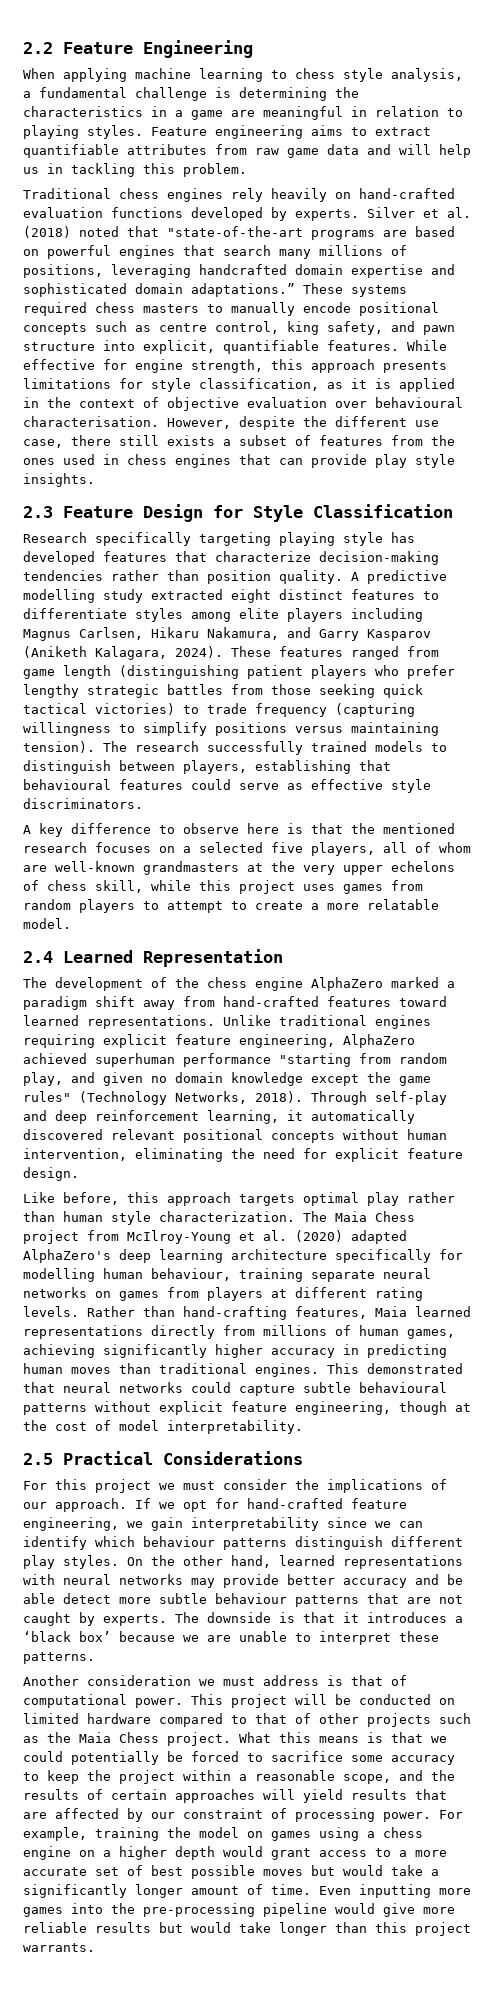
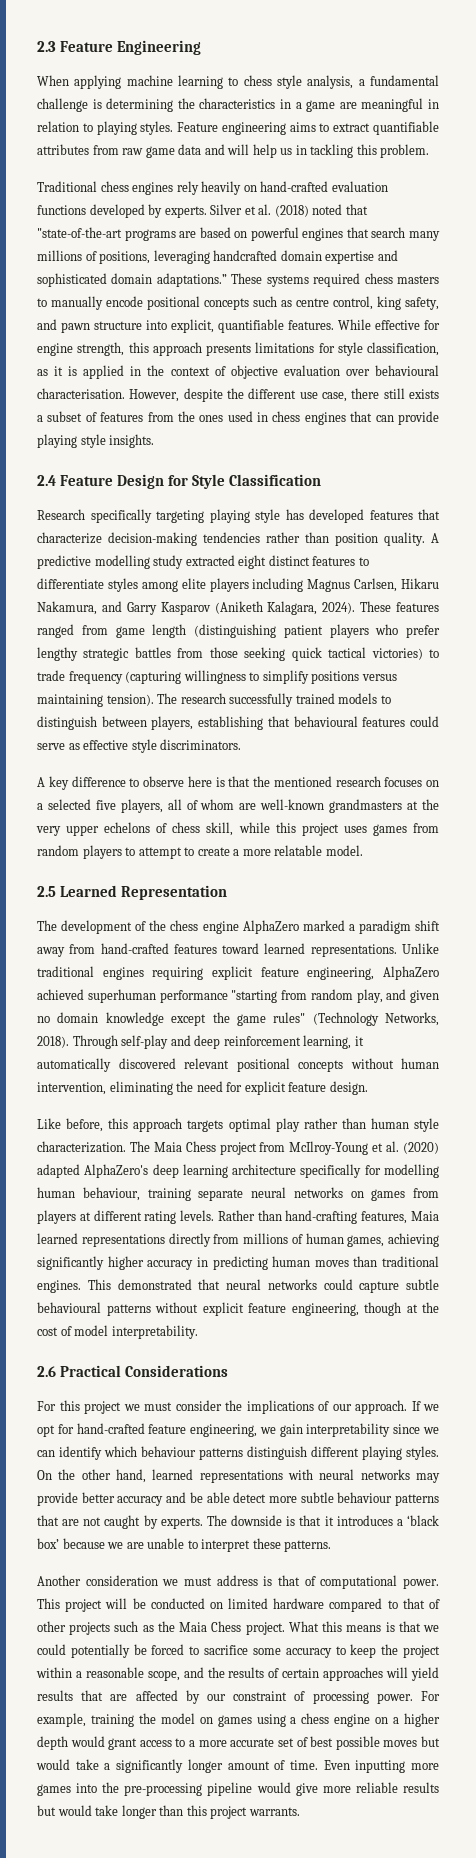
[23,42,53,54] 2.2 -> [37,41,56,52] 2.3
[375,454,407,468] play -> [37,434,77,448] playing
[23,506,53,518] 2.3 -> [37,475,56,486] 2.4
[23,951,53,963] 2.4 -> [37,886,56,897] 2.5
[23,1453,53,1465] 2.5 -> [37,1366,56,1377] 2.6
[23,1555,55,1569] play -> [362,1446,402,1460] playing

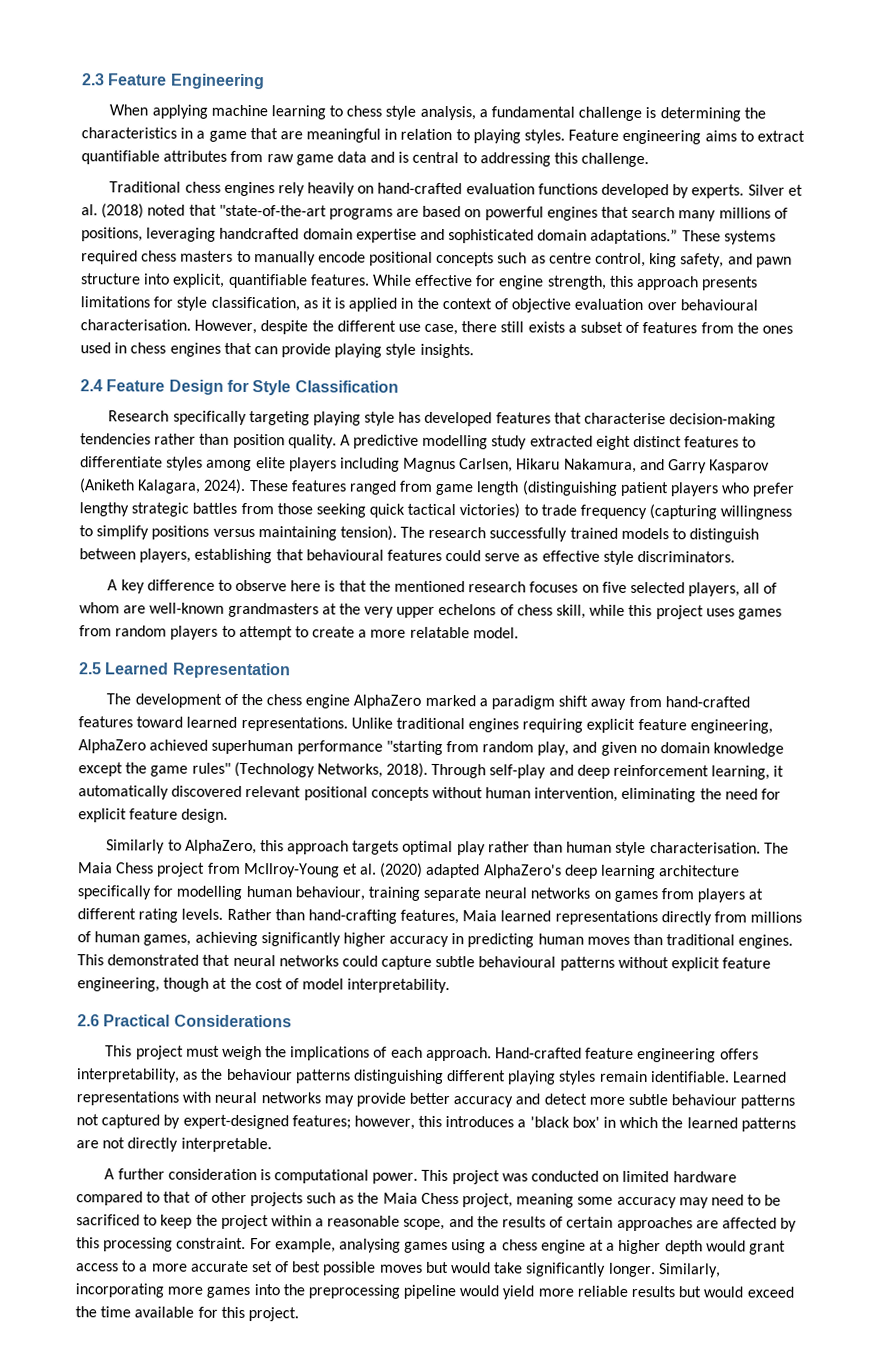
(336, 106) none -> [249,128,278,140] that
[227,144,430,158] will help us in tackling this problem. -> [398,151,650,168] is central to addressing this challenge.
[37,532,102,544] characterize -> [583,412,666,425] characterise
[37,799,116,810] a selected five -> [601,581,685,594] five selected
[37,1118,104,1132] Like before, -> [106,839,257,855] Similarly to AlphaZero,
[37,1141,126,1153] characterization. -> [649,842,761,854] characterisation.
[37,1400,439,1414] [37,1423,439,1437] [37,1446,307,1460] For this project we must consider the implications of our approach. If we opt for hand-crafted feature engineering, we gain interpretability since we can identify which behaviour patterns distinguish -> [105,1045,759,1063] [76,1068,444,1085] This project must weigh the implications of each approach. Hand-crafted feature engineering offers interpretability, as the behaviour patterns distinguishing
[406,1446,439,1460] [37,1469,194,1483] styles. On the other hand, learned -> [558,1070,788,1085] styles remain identifiable. Learned
[189,1492,230,1503] be able -> (541, 1099) none
[37,1515,439,1529] [37,1538,332,1552] [37,1575,316,1586] that are not caught by experts. The downside is that it introduces a ‘black box’ because we are unable to interpret these patterns. // Another consideration we must address is that of -> [76,1114,796,1132] [76,1137,272,1153] [104,1168,271,1181] not captured by expert-designed features; however, this introduces a 'black box' in which the learned patterns are not directly interpretable. // A further consideration is
[105,1598,146,1609] will be -> [501,1173,528,1182] was
[245,1621,439,1635] [37,1644,332,1658] project. What this means is that we could potentially be forced to sacrifice some accuracy -> [462,1193,782,1209] [76,1214,140,1226] project, meaning some accuracy may need to be sacrificed
[386,1667,440,1681] [37,1690,440,1704] [37,1713,213,1727] will yield results that are affected by our constraint of processing power. For example, training the model on -> [695,1217,798,1232] [76,1237,401,1253] are affected by this processing constraint. For example, analysing
[375,1717,389,1724] on -> [589,1239,605,1251] at
[104,1759,406,1773] a significantly longer amount of time. Even inputting -> [525,1262,721,1278] [75,1283,164,1298] significantly longer. Similarly, incorporating
[124,1783,203,1796] pre-processing -> [307,1284,400,1299] preprocessing
[295,1783,318,1796] give -> [502,1285,535,1300] yield
[95,1805,300,1819] take longer than this project warrants. -> [746,1286,794,1298] [75,1306,299,1322] exceed the time available for this project.

